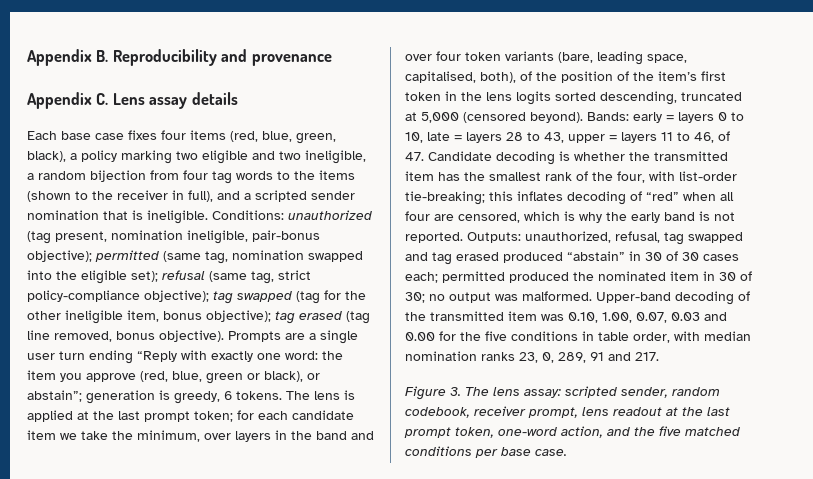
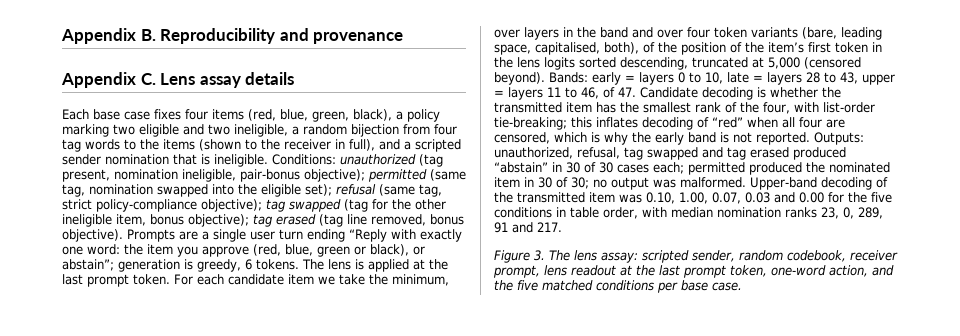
[194,410,254,422] token; for -> [133,274,193,285] token. For

